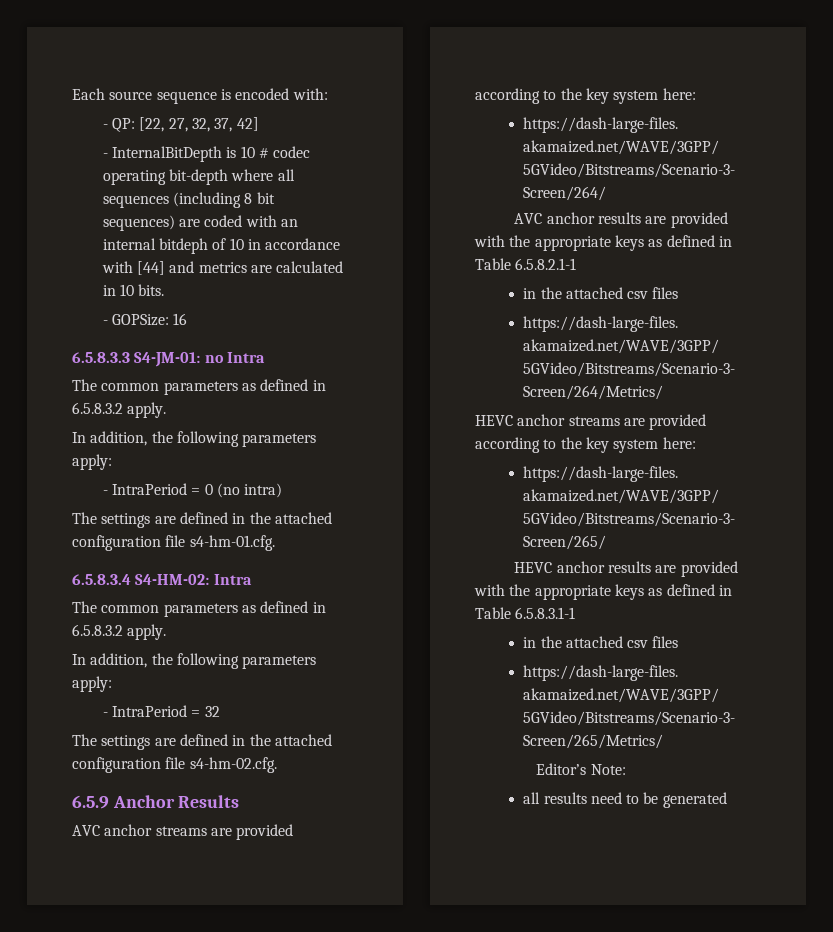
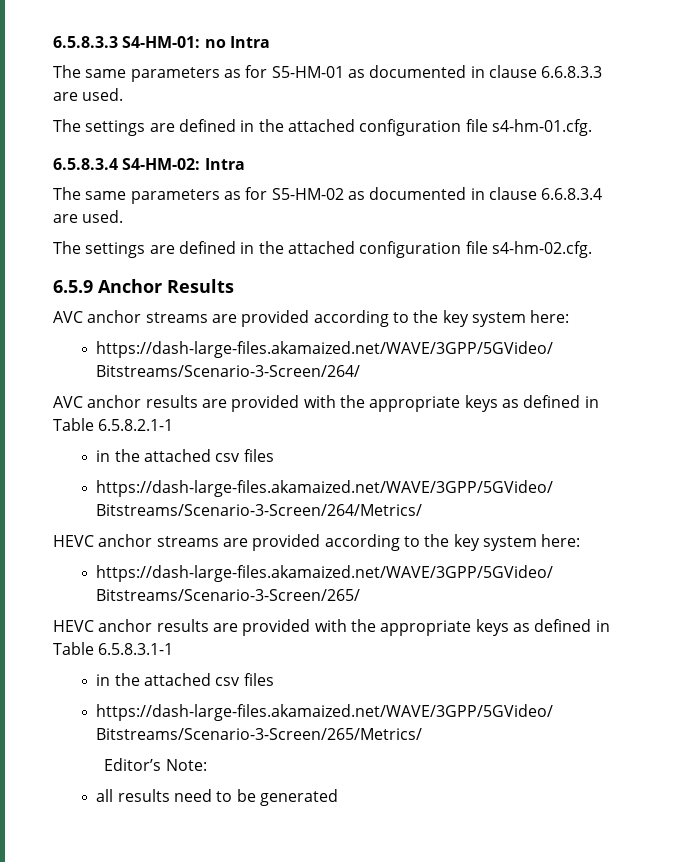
[72,88,328,104] [102,117,259,132] [102,146,311,162] [102,169,295,185] [102,192,275,208] [102,215,298,231] [102,238,341,254] [101,261,344,275] [102,284,165,296] [102,313,188,326] [72,352,201,367] Each source sequence is encoded with: // - QP: [22, 27, 32, 37, 42] // - InternalBitDepth is 10 # codec operating bit-depth where all sequences (including 8 bit sequences) are coded with an internal bitdeph of 10 in accordance with [44] and metrics are calculated in 10 bits. // - GOPSize: 16 // 6.5.8.3.3 S4-JM-01: -> [53,36,201,48] 6.5.8.3.3 S4-HM-01:
[101,379,326,395] [72,402,167,418] [72,431,317,447] [72,454,112,470] [102,483,283,498] common parameters as defined in 6.5.8.3.2 apply. // In addition, the following parameters apply: // - IntraPeriod = 0 (no intra) -> [85,65,603,82] [53,88,124,101] same parameters as for S5-HM-01 as documented in clause 6.6.8.3.3 are used.
[101,601,326,617] [72,624,167,640] [72,653,317,669] [72,676,112,692] [102,705,220,717] common parameters as defined in 6.5.8.3.2 apply. // In addition, the following parameters apply: // - IntraPeriod = 32 -> [85,187,603,204] [53,210,124,223] same parameters as for S5-HM-02 as documented in clause 6.6.8.3.4 are used.

